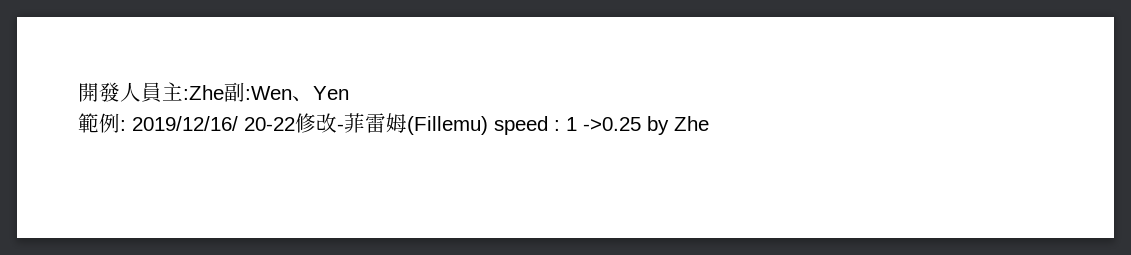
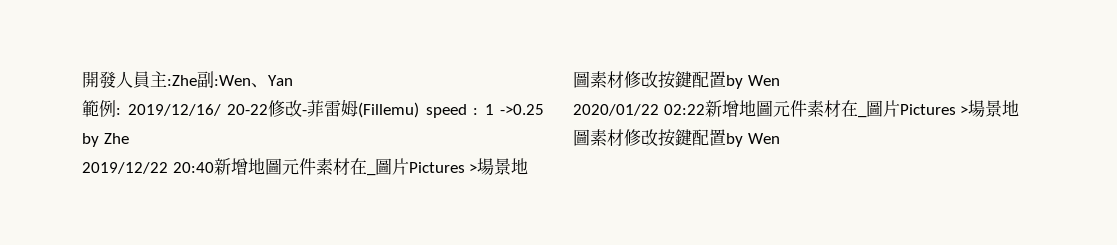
[313,86,349,100] Yen -> [268,75,293,86] Yan
(709, 123) none -> [82,158,529,176] [573,71,780,89] [573,100,1020,118] [573,129,780,147] // 2019/12/22 20:40新增地圖元件素材在_圖片Pictures >場景地圖素材修改按鍵配置by Wen // 2020/01/22 02:22新增地圖元件素材在_圖片Pictures >場景地圖素材修改按鍵配置by Wen

